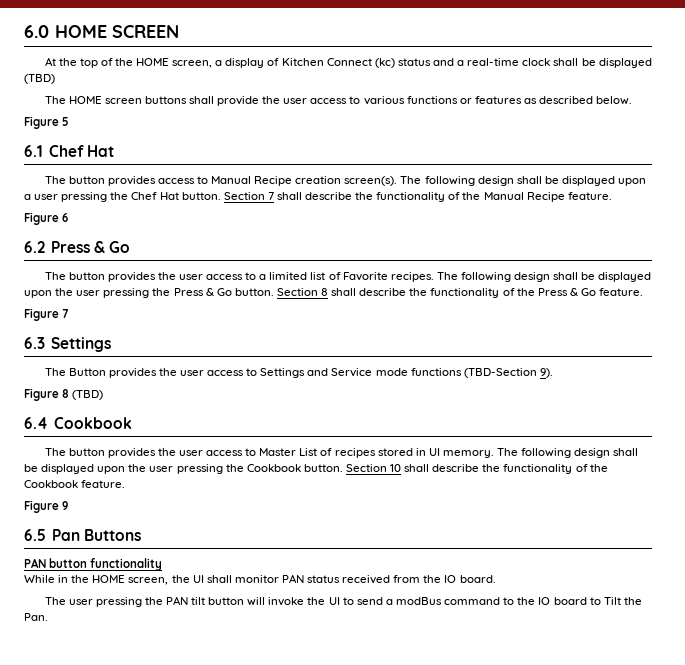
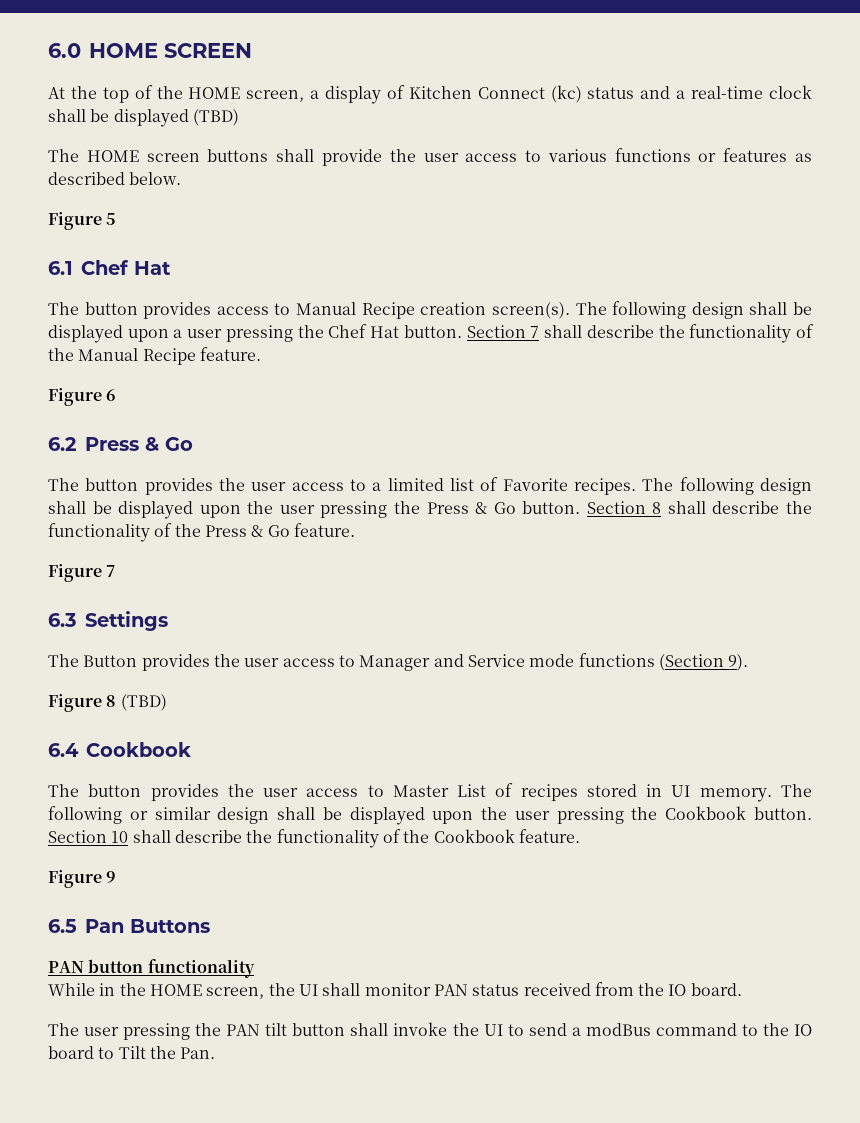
[260,368,306,378] Settings -> [359,655,431,671] Manager
[463,368,537,378] (TBD-Section -> [658,654,724,671] (Section
(572, 453) none -> [129,807,211,820] or similar
[247,597,266,606] will -> [350,1023,389,1036] shall

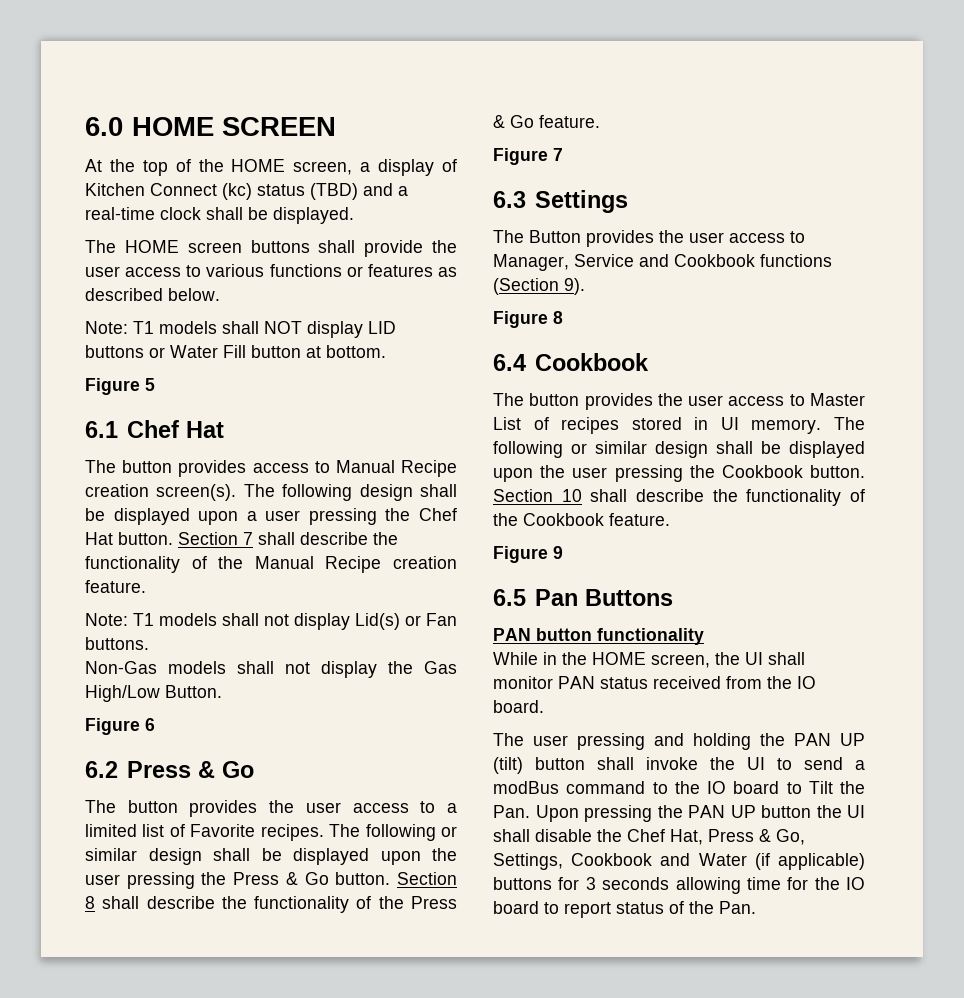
(635, 93) none -> [310,183,358,200] (TBD)
[113,109,239,127] displayed (TBD) -> [273,207,354,224] displayed.
(182, 178) none -> [85,321,396,338] [85,345,386,358] // Note: T1 models shall NOT display LID buttons or Water Fill button at bottom.
[199,347,261,361] feature. -> [393,556,457,569] [85,580,146,593] [85,613,457,630] [85,637,149,650] [85,661,457,678] [85,685,222,702] creation feature. // Note: T1 models shall not display Lid(s) or Fan buttons. // Non-Gas models shall not display the Gas High/Low Button.
(754, 486) none -> [441,826,457,837] [85,848,137,861] or similar
[359,654,575,671] Manager and Service mode -> [493,254,755,271] Manager, Service and Cookbook
[120,694,167,711] (TBD) -> (563, 317) none
[195,1023,288,1036] the PAN tilt -> [654,733,865,750] [493,757,523,774] and holding the PAN UP (tilt)
(216, 1053) none -> [535,805,865,822] [493,829,805,845] [493,853,865,870] [493,877,865,894] [493,901,756,918] Upon pressing the PAN UP button the UI shall disable the Chef Hat, Press & Go, Settings, Cookbook and Water (if applicable) buttons for 3 seconds allowing time for the IO board to report status of the Pan.

